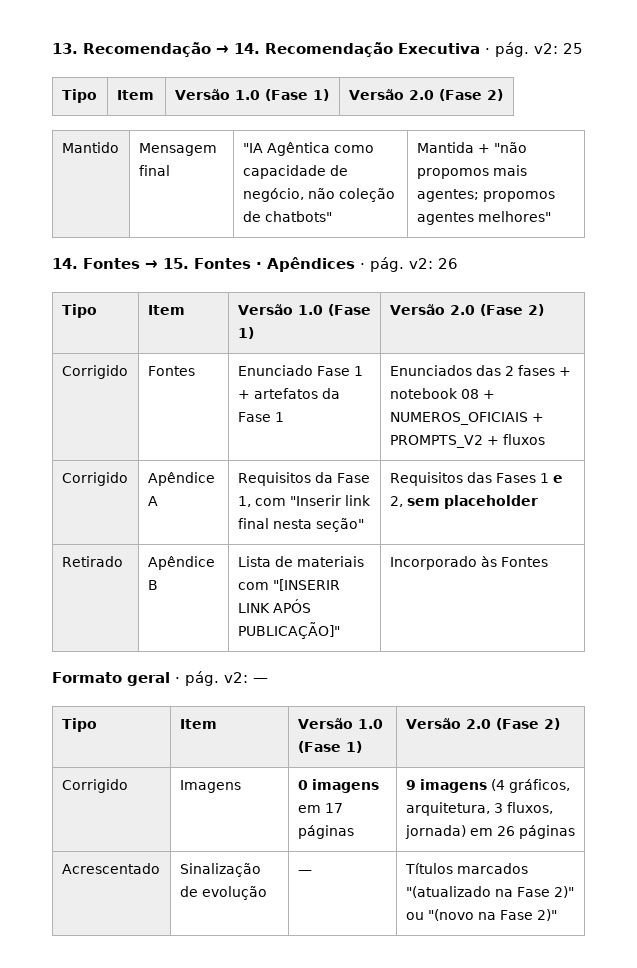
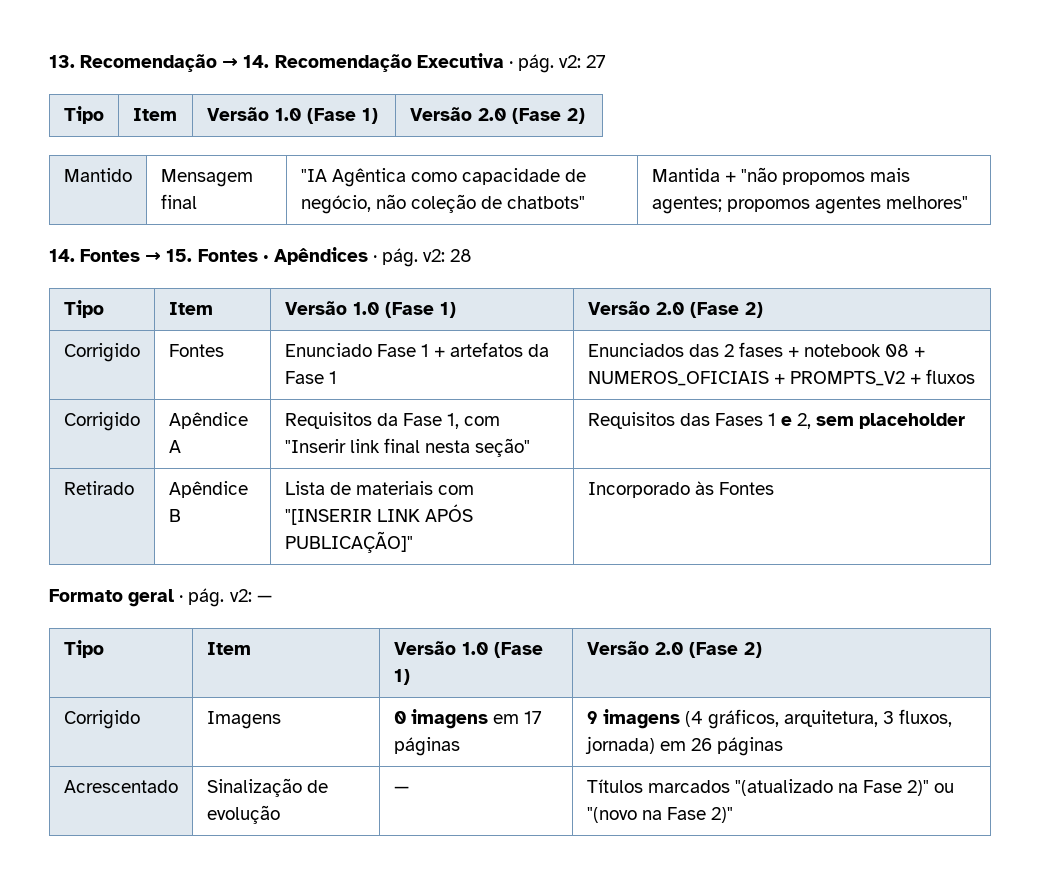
[563,43,583,54] 25 -> [586,55,607,68] 27
[438,258,458,269] 26 -> [450,249,473,262] 28

